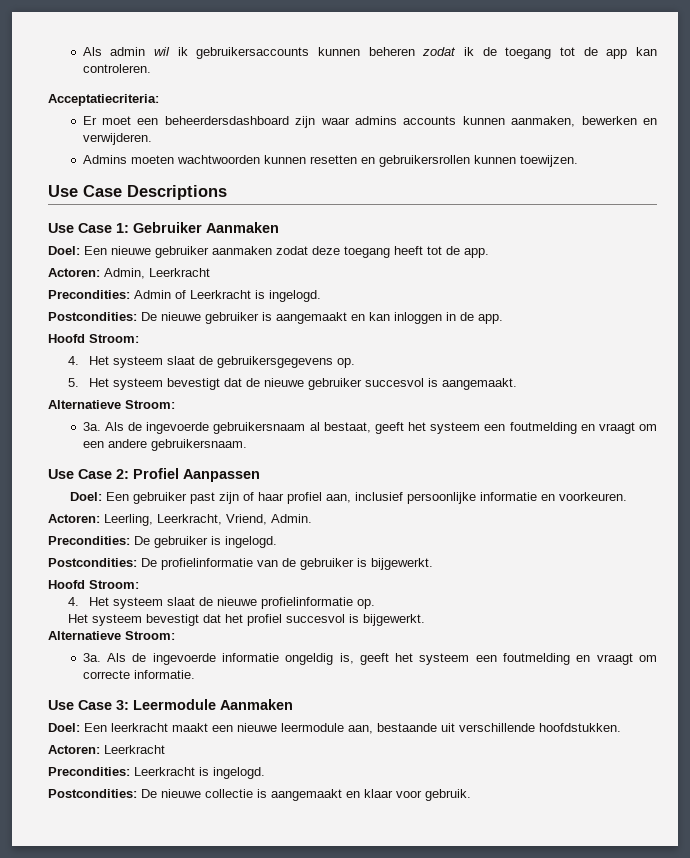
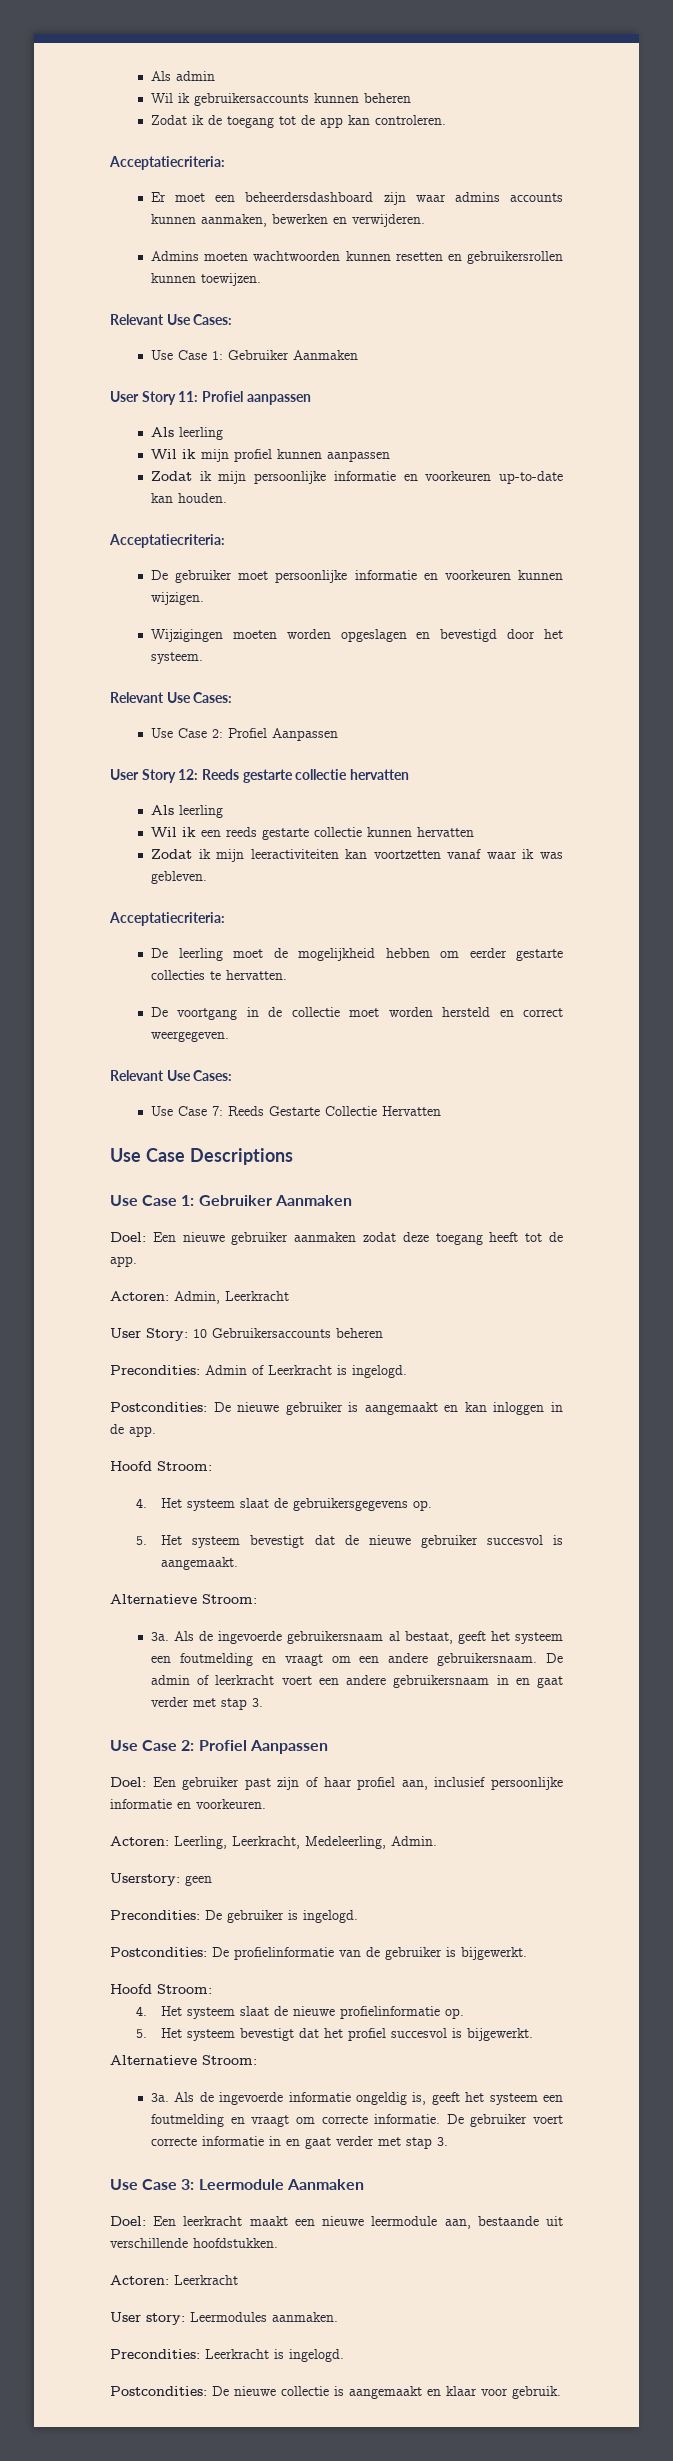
[154,47,171,56] wil -> [151,93,174,103] // Wil
[422,47,457,56] zodat -> [151,115,188,125] // Zodat
(578, 161) none -> [110,314,233,325] [151,350,359,360] [110,391,311,405] [151,427,224,440] [151,449,391,462] [151,471,563,484] [151,493,228,503] [109,534,225,548] [151,570,563,583] [151,592,205,605] [151,629,563,642] [151,652,204,664] [110,692,233,703] [151,728,339,741] [110,769,409,783] [151,805,224,818] [151,827,475,840] [151,849,563,862] [151,871,208,884] [109,912,225,926] [151,948,563,961] [151,970,288,980] [151,1007,564,1020] [151,1031,230,1042] [110,1070,233,1081] [151,1106,442,1116] // Relevant Use Cases: // Use Case 1: Gebruiker Aanmaken // User Story 11: Profiel aanpassen // Als leerling // Wil ik mijn profiel kunnen aanpassen // Zodat ik mijn persoonlijke informatie en voorkeuren up-to-date kan houden. // Acceptatiecriteria: // De gebruiker moet persoonlijke informatie en voorkeuren kunnen wijzigen. // Wijzigingen moeten worden opgeslagen en bevestigd door het systeem. // Relevant Use Cases: // Use Case 2: Profiel Aanpassen // User Story 12: Reeds gestarte collectie hervatten // Als leerling // Wil ik een reeds gestarte collectie kunnen hervatten // Zodat ik mijn leeractiviteiten kan voortzetten vanaf waar ik was gebleven. // Acceptatiecriteria: // De leerling moet de mogelijkheid hebben om eerder gestarte collecties te hervatten. // De voortgang in de collectie moet worden hersteld en correct weergegeven. // Relevant Use Cases: // Use Case 7: Reeds Gestarte Collectie Hervatten
(210, 272) none -> [110,1328,383,1341] // User Story: 10 Gebruikersaccounts beheren
(247, 445) none -> [546,1653,563,1663] [151,1675,563,1688] [151,1697,264,1710] De admin of leerkracht voert een andere gebruikersnaam in en gaat verder met stap 3.
[226,514,267,525] Vriend, -> [305,1836,386,1849] Medeleerling,
(312, 518) none -> [110,1873,212,1886] // Userstory: geen
(375, 604) none -> [135,2029,147,2038] 5.
(195, 674) none -> [446,2114,563,2127] [151,2136,449,2149] De gebruiker voert correcte informatie in en gaat verder met stap 3.
(165, 749) none -> [110,2312,338,2325] // User story: Leermodules aanmaken.

